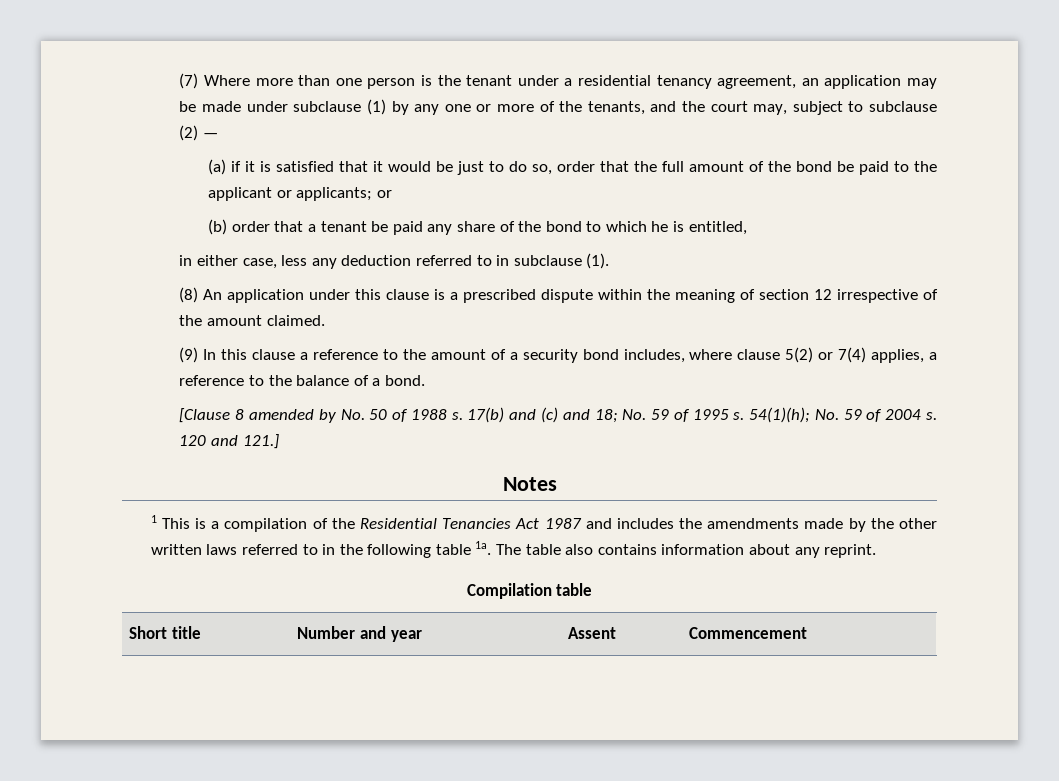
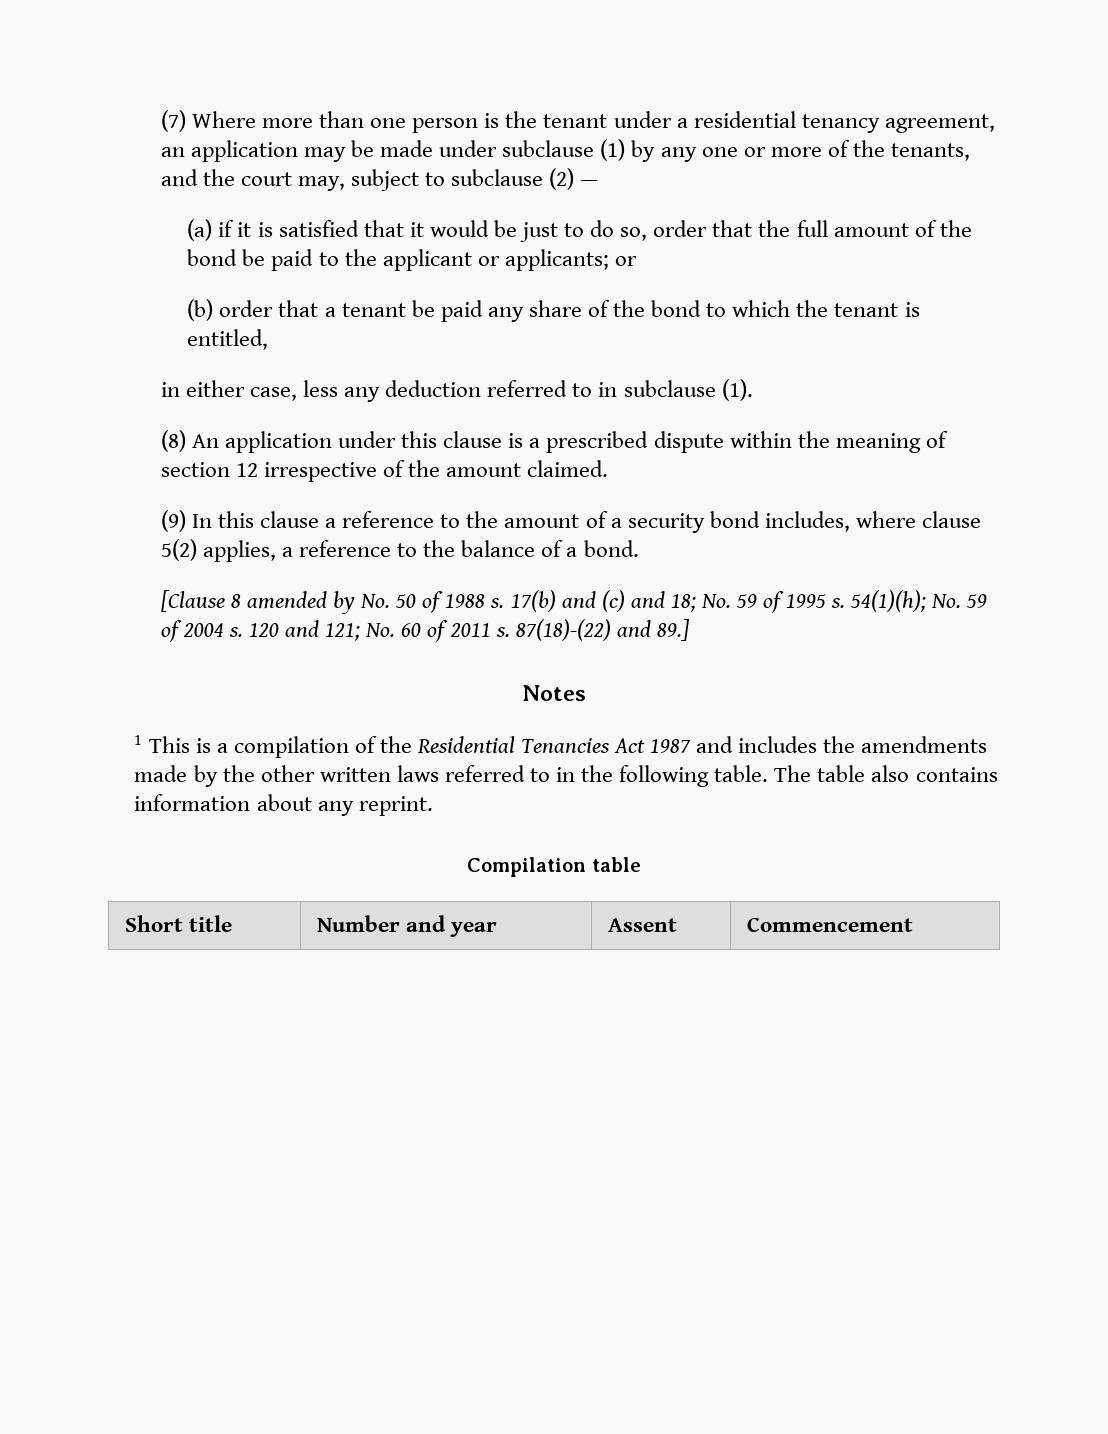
[651,221,669,232] he -> [796,300,899,317] the tenant
[818,347,867,363] or 7(4) -> (197, 550) none
[242,434,279,449] 121.] -> [325,619,690,642] 121; No. 60 of 2011 s. 87(18)-(22) and 89.]
[435,541,492,555] table 1a. -> [714,765,769,782] table.

